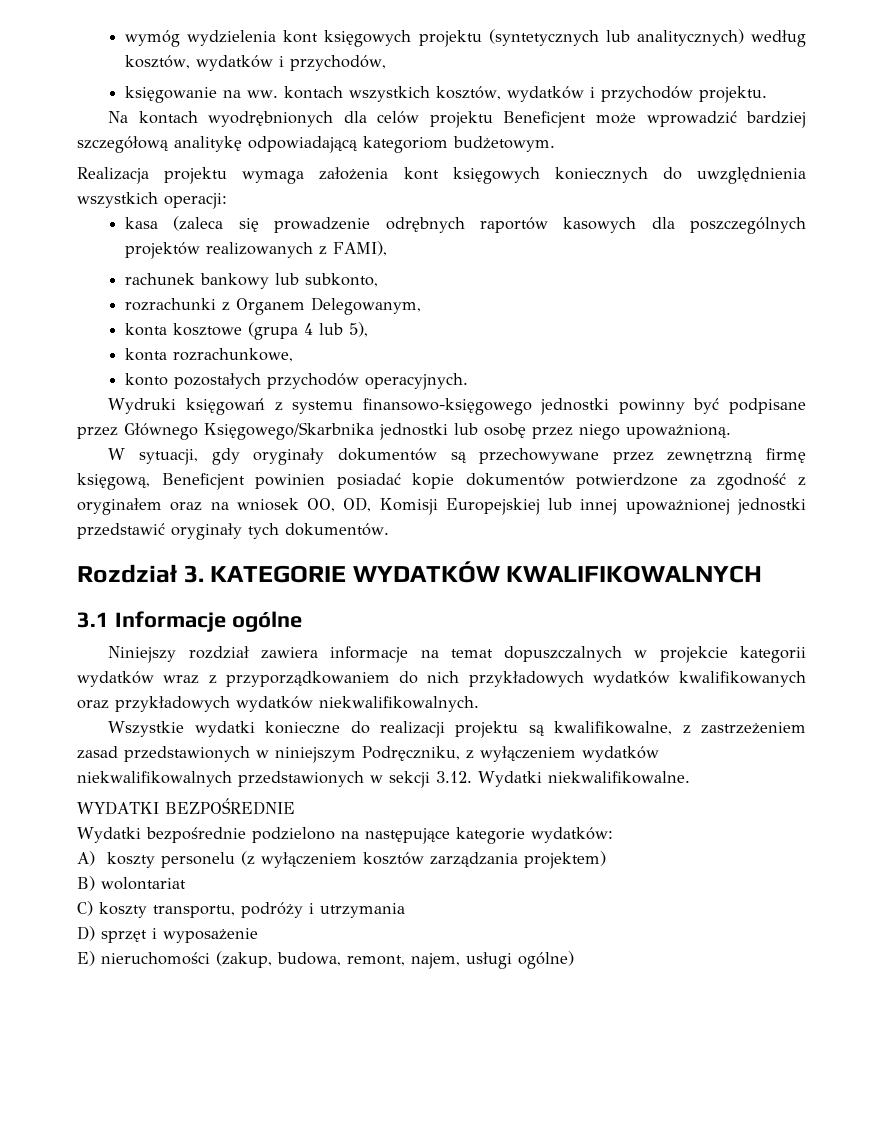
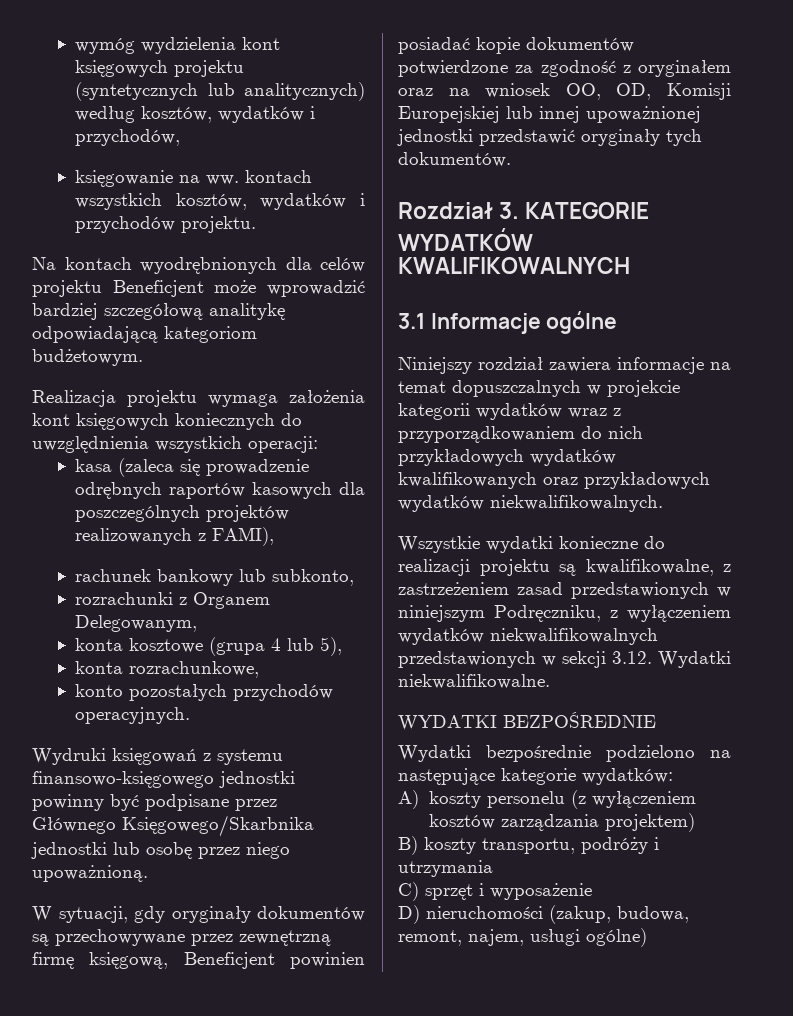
[101,877,186,890] [77,901,93,916] wolontariat // C) -> (418, 845) none
[77,926,95,941] D) -> [398,882,419,901] C)
[77,951,95,966] E) -> [398,905,420,924] D)

